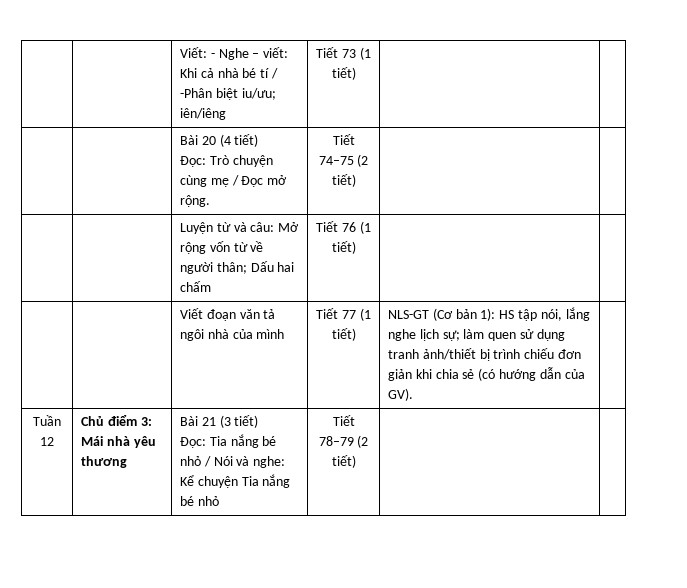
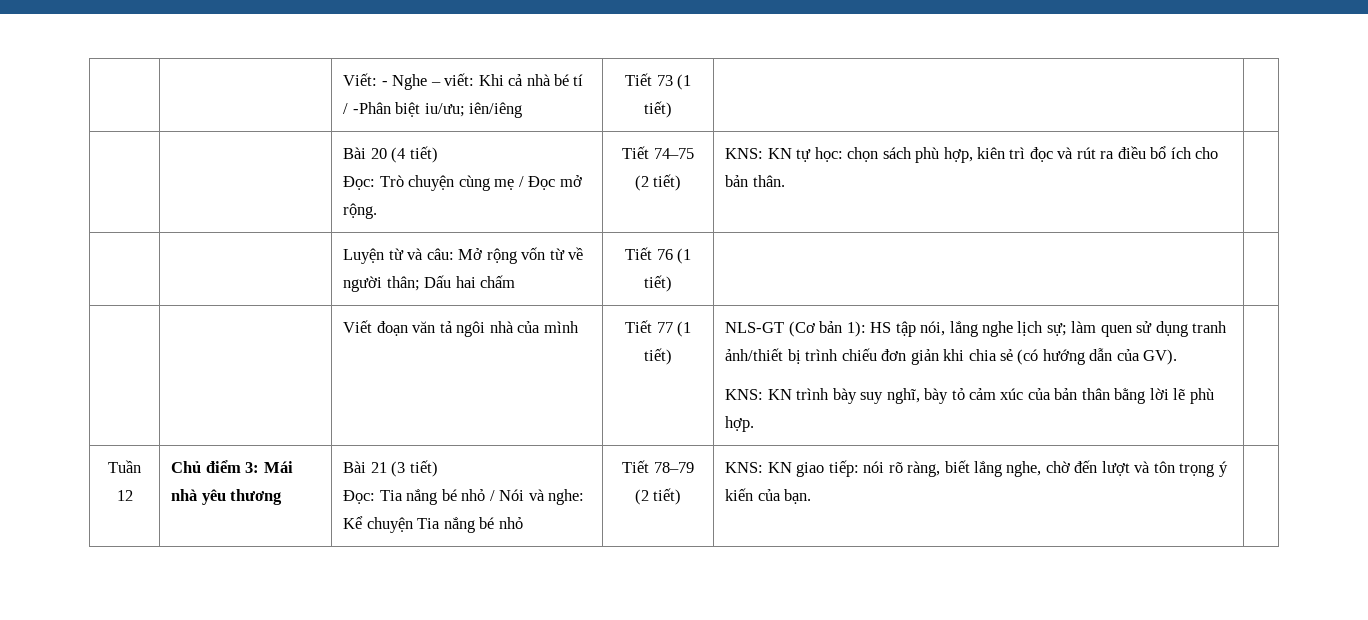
(356, 180) none -> [725,146,1219,163] [725,175,785,187] KNS: KN tự học: chọn sách phù hợp, kiên trì đọc và rút ra điều bổ ích cho bản thân.
(414, 394) none -> [725,388,1214,404] [725,416,755,432] // KNS: KN trình bày suy nghĩ, bày tỏ cảm xúc của bản thân bằng lời lẽ phù hợp.
(356, 461) none -> [725,460,1228,477] [725,488,812,504] KNS: KN giao tiếp: nói rõ ràng, biết lắng nghe, chờ đến lượt và tôn trọng ý kiến của bạn.

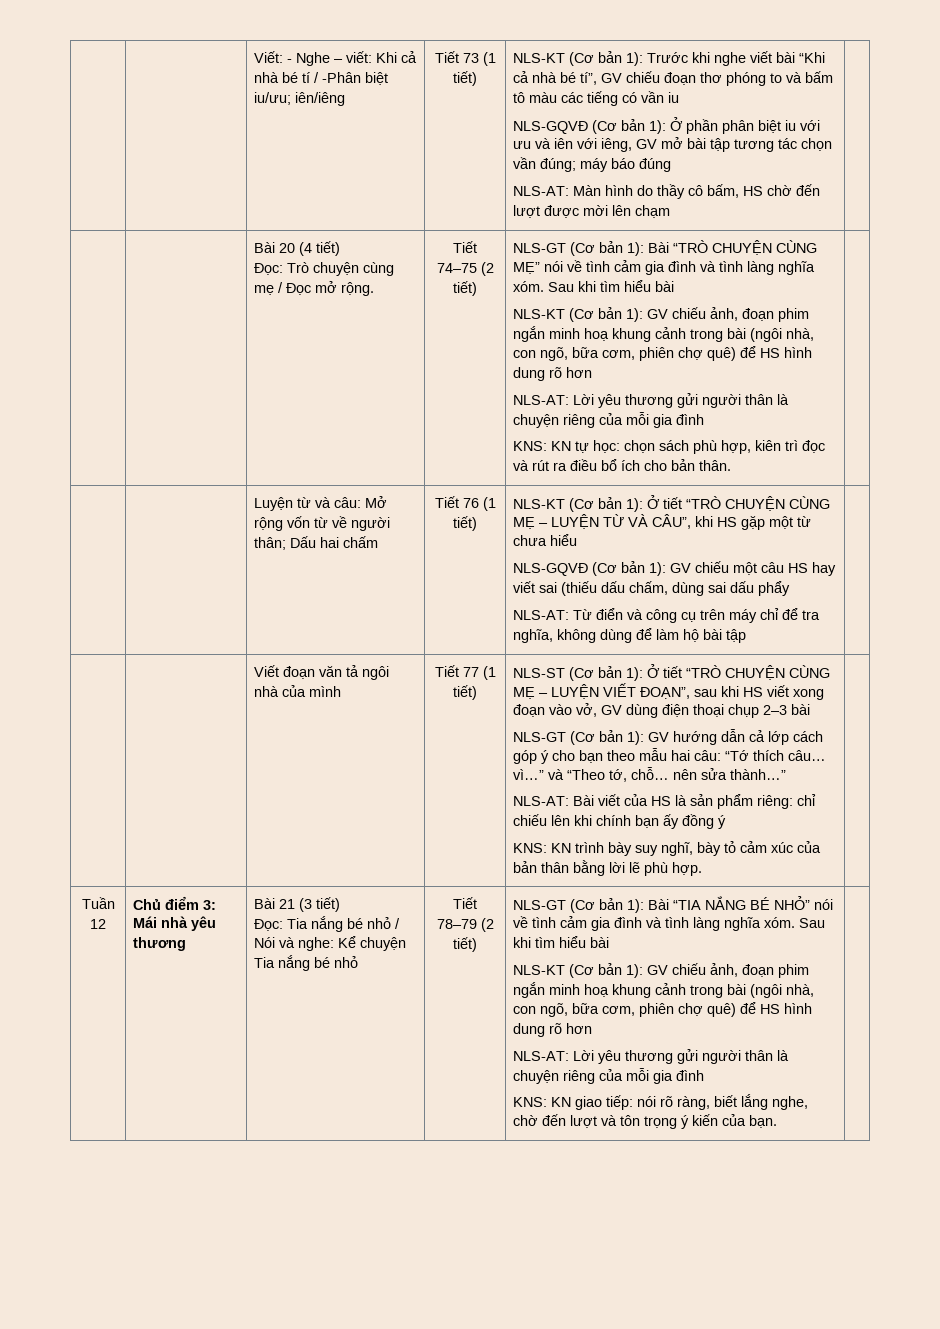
(672, 109) none -> [513,51,826,66] [513,71,834,86] [513,91,680,106] [513,117,821,134] [513,137,833,152] [513,157,672,172] [513,184,821,199] [513,205,671,218] NLS-KT (Cơ bản 1): Trước khi nghe viết bài “Khi cả nhà bé tí”, GV chiếu đoạn thơ phóng to và bấm tô màu các tiếng có vần iu // NLS-GQVĐ (Cơ bản 1): Ở phần phân biệt iu với ưu và iên với iêng, GV mở bài tập tương tác chọn vần đúng; máy báo đúng // NLS-AT: Màn hình do thầy cô bấm, HS chờ đến lượt được mời lên chạm
(682, 182) none -> [513,240,818,256] [513,260,816,275] [513,280,675,292] [513,307,810,322] [513,326,815,342] [513,346,813,361] [513,367,593,381] [513,393,790,408] [513,412,705,428] NLS-GT (Cơ bản 1): Bài “TRÒ CHUYỆN CÙNG MẸ” nói về tình cảm gia đình và tình làng nghĩa xóm. Sau khi tìm hiểu bài // NLS-KT (Cơ bản 1): GV chiếu ảnh, đoạn phim ngắn minh hoạ khung cảnh trong bài (ngôi nhà, con ngõ, bữa cơm, phiên chợ quê) để HS hình dung rõ hơn // NLS-AT: Lời yêu thương gửi người thân là chuyện riêng của mỗi gia đình //
(672, 283) none -> [513,495,831,512] [513,514,812,530] [513,534,578,546] [513,561,837,576] [513,581,791,596] [513,608,821,623] [513,628,747,643] NLS-KT (Cơ bản 1): Ở tiết “TRÒ CHUYỆN CÙNG MẸ – LUYỆN TỪ VÀ CÂU”, khi HS gặp một từ chưa hiểu // NLS-GQVĐ (Cơ bản 1): GV chiếu một câu HS hay viết sai (thiếu dấu chấm, dùng sai dấu phẩy // NLS-AT: Từ điển và công cụ trên máy chỉ để tra nghĩa, không dùng để làm hộ bài tập
[725,321,1228,337] [725,348,1178,365] NLS-GT (Cơ bản 1): HS tập nói, lắng nghe lịch sự; làm quen sử dụng tranh ảnh/thiết bị trình chiếu đơn giản khi chia sẻ (có hướng dẫn của GV). -> [513,664,831,681] [513,683,825,700] [513,703,811,718] [513,729,824,745] [513,748,827,764] [513,767,787,782] [513,794,817,809] [513,814,727,829] NLS-ST (Cơ bản 1): Ở tiết “TRÒ CHUYỆN CÙNG MẸ – LUYỆN VIẾT ĐOẠN”, sau khi HS viết xong đoạn vào vở, GV dùng điện thoại chụp 2–3 bài // NLS-GT (Cơ bản 1): GV hướng dẫn cả lớp cách góp ý cho bạn theo mẫu hai câu: “Tớ thích câu… vì…” và “Theo tớ, chỗ… nên sửa thành…” // NLS-AT: Bài viết của HS là sản phẩm riêng: chỉ chiếu lên khi chính bạn ấy đồng ý
(682, 496) none -> [513,896,834,913] [513,916,826,931] [513,936,610,948] [513,963,810,978] [513,982,815,998] [513,1002,813,1017] [513,1023,593,1037] [513,1049,790,1064] [513,1068,705,1084] NLS-GT (Cơ bản 1): Bài “TIA NẮNG BÉ NHỎ” nói về tình cảm gia đình và tình làng nghĩa xóm. Sau khi tìm hiểu bài // NLS-KT (Cơ bản 1): GV chiếu ảnh, đoạn phim ngắn minh hoạ khung cảnh trong bài (ngôi nhà, con ngõ, bữa cơm, phiên chợ quê) để HS hình dung rõ hơn // NLS-AT: Lời yêu thương gửi người thân là chuyện riêng của mỗi gia đình //

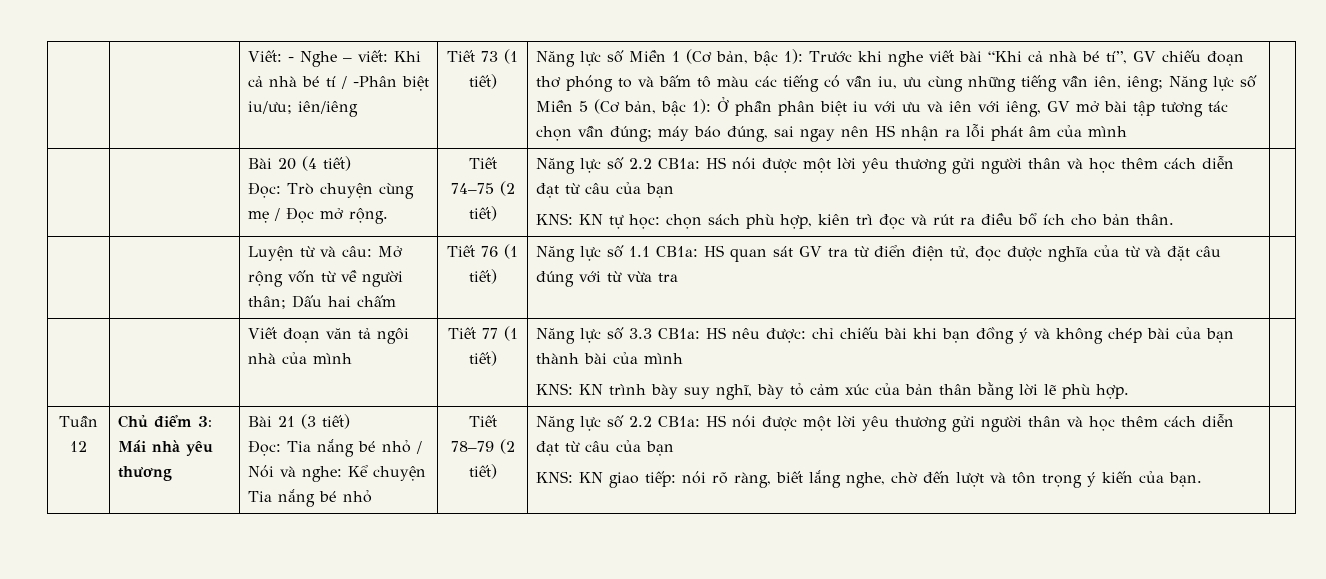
[513,51,623,66] NLS-KT (Cơ bản -> [535,49,778,67] Năng lực số Miền 1 (Cơ bản, bậc
[668,92,680,103] [513,119,646,134] iu // NLS-GQVĐ (Cơ bản -> [877,75,1257,92] [535,99,686,116] iu, ưu cùng những tiếng vần iên, iêng; Năng lực số Miền 5 (Cơ bản, bậc
[639,158,672,172] [513,184,821,199] [513,205,671,218] đúng // NLS-AT: Màn hình do thầy cô bấm, HS chờ đến lượt được mời lên chạm -> [726,124,1127,142] đúng, sai ngay nên HS nhận ra lỗi phát âm của mình
[513,240,818,256] [513,260,816,275] [513,280,675,292] [513,307,810,322] [513,326,815,342] [513,346,813,361] [513,367,593,381] [513,393,790,408] [513,412,705,428] NLS-GT (Cơ bản 1): Bài “TRÒ CHUYỆN CÙNG MẸ” nói về tình cảm gia đình và tình làng nghĩa xóm. Sau khi tìm hiểu bài // NLS-KT (Cơ bản 1): GV chiếu ảnh, đoạn phim ngắn minh hoạ khung cảnh trong bài (ngôi nhà, con ngõ, bữa cơm, phiên chợ quê) để HS hình dung rõ hơn // NLS-AT: Lời yêu thương gửi người thân là chuyện riêng của mỗi gia đình -> [535,156,1234,174] [535,182,674,198] Năng lực số 2.2 CB1a: HS nói được một lời yêu thương gửi người thân và học thêm cách diễn đạt từ câu của bạn
[513,495,831,512] [513,514,812,530] [513,534,578,546] [513,561,837,576] [513,581,791,596] [513,608,821,623] [513,628,747,643] NLS-KT (Cơ bản 1): Ở tiết “TRÒ CHUYỆN CÙNG MẸ – LUYỆN TỪ VÀ CÂU”, khi HS gặp một từ chưa hiểu // NLS-GQVĐ (Cơ bản 1): GV chiếu một câu HS hay viết sai (thiếu dấu chấm, dùng sai dấu phẩy // NLS-AT: Từ điển và công cụ trên máy chỉ để tra nghĩa, không dùng để làm hộ bài tập -> [535,245,1221,262] [535,271,678,287] Năng lực số 1.1 CB1a: HS quan sát GV tra từ điển điện tử, đọc được nghĩa của từ và đặt câu đúng với từ vừa tra
[513,664,831,681] [513,683,825,700] [513,703,811,718] [513,729,824,745] [513,748,827,764] [513,767,787,782] [513,794,817,809] [513,814,727,829] NLS-ST (Cơ bản 1): Ở tiết “TRÒ CHUYỆN CÙNG MẸ – LUYỆN VIẾT ĐOẠN”, sau khi HS viết xong đoạn vào vở, GV dùng điện thoại chụp 2–3 bài // NLS-GT (Cơ bản 1): GV hướng dẫn cả lớp cách góp ý cho bạn theo mẫu hai câu: “Tớ thích câu… vì…” và “Theo tớ, chỗ… nên sửa thành…” // NLS-AT: Bài viết của HS là sản phẩm riêng: chỉ chiếu lên khi chính bạn ấy đồng ý -> [535,327,1234,344] [535,352,683,364] Năng lực số 3.3 CB1a: HS nêu được: chỉ chiếu bài khi bạn đồng ý và không chép bài của bạn thành bài của mình
[513,896,834,913] [513,916,826,931] [513,936,610,948] [513,963,810,978] [513,982,815,998] [513,1002,813,1017] [513,1023,593,1037] [513,1049,790,1064] [513,1068,705,1084] NLS-GT (Cơ bản 1): Bài “TIA NẮNG BÉ NHỎ” nói về tình cảm gia đình và tình làng nghĩa xóm. Sau khi tìm hiểu bài // NLS-KT (Cơ bản 1): GV chiếu ảnh, đoạn phim ngắn minh hoạ khung cảnh trong bài (ngôi nhà, con ngõ, bữa cơm, phiên chợ quê) để HS hình dung rõ hơn // NLS-AT: Lời yêu thương gửi người thân là chuyện riêng của mỗi gia đình -> [535,414,1234,432] [535,440,674,456] Năng lực số 2.2 CB1a: HS nói được một lời yêu thương gửi người thân và học thêm cách diễn đạt từ câu của bạn

